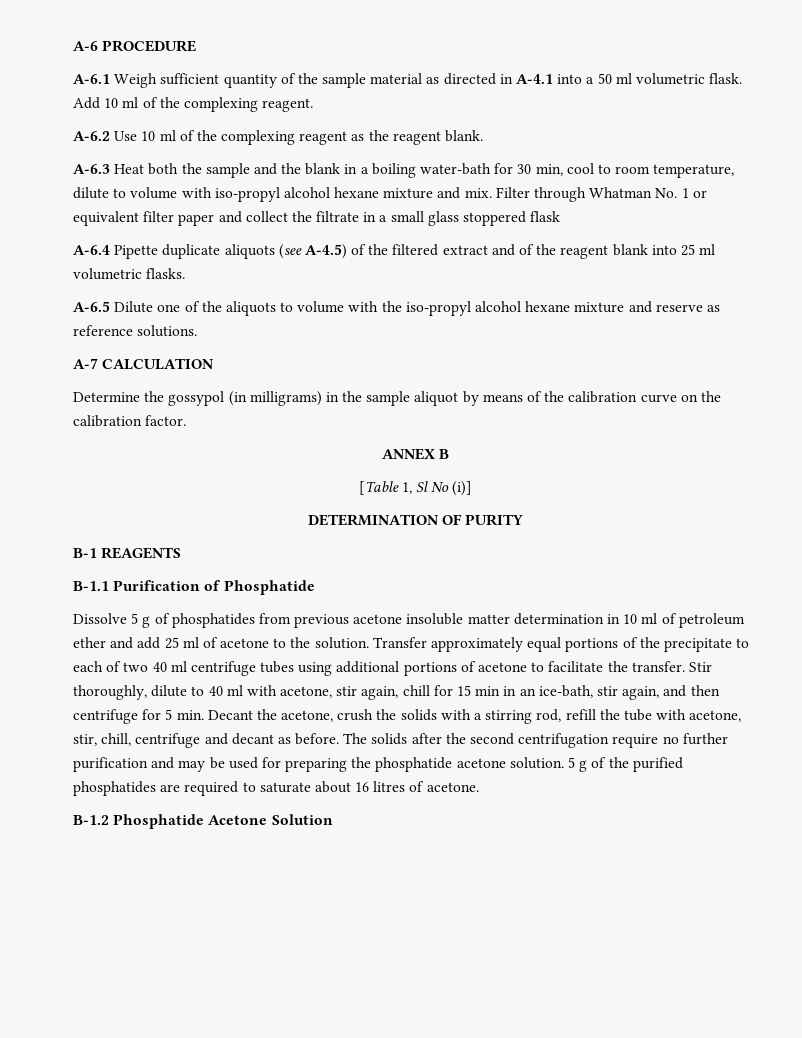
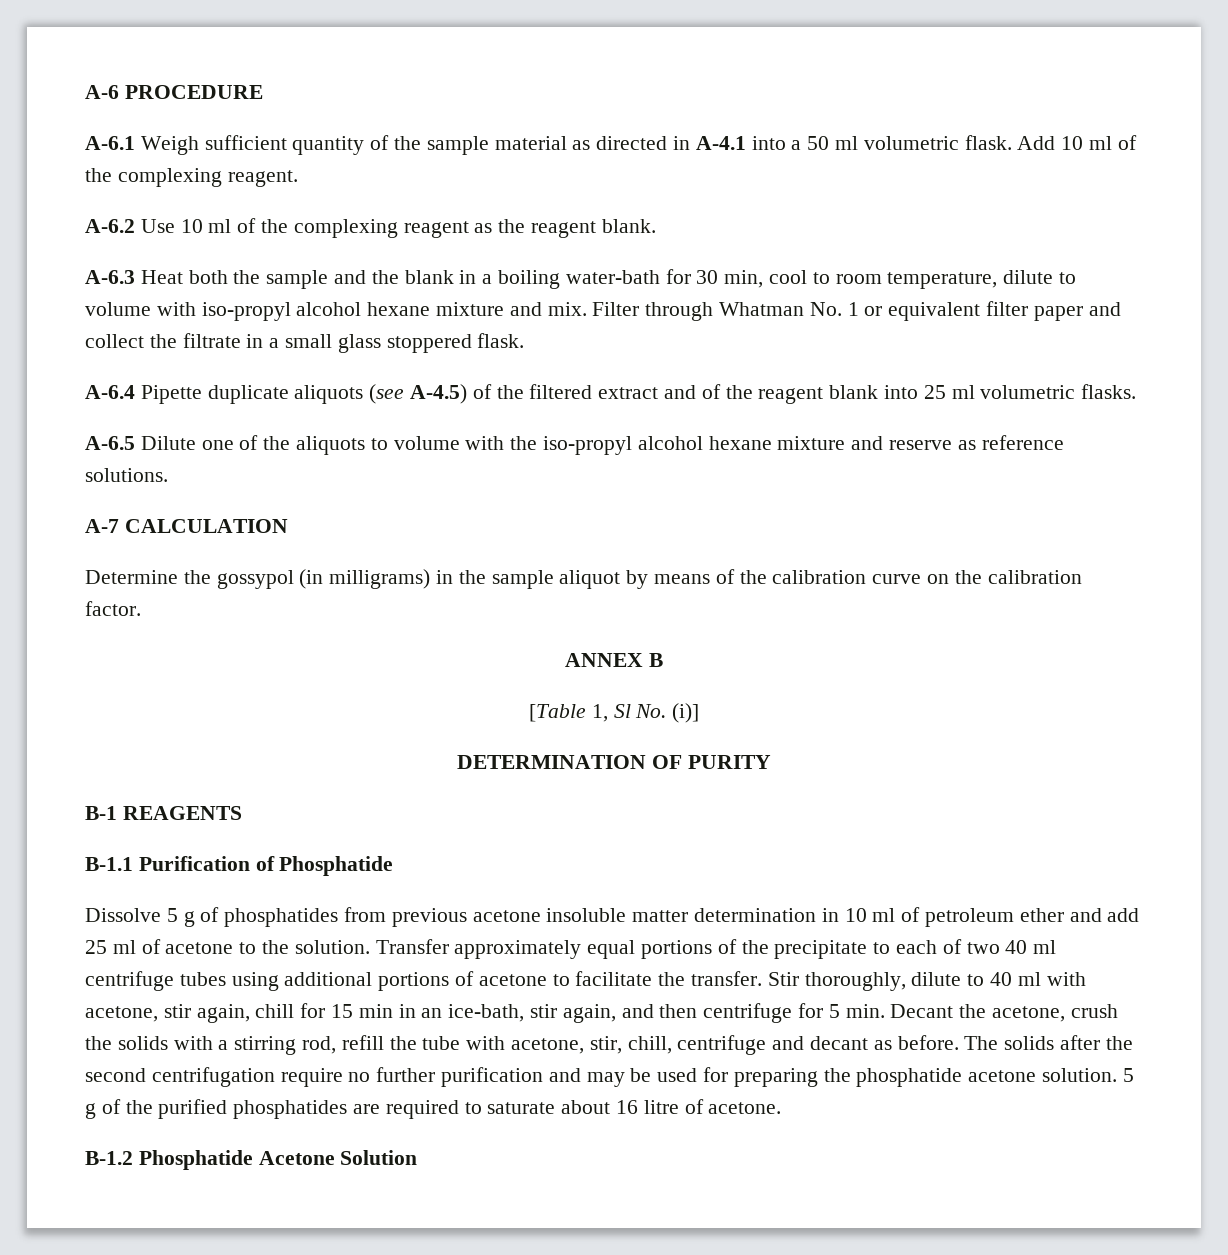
[530,211,561,222] flask -> [477,333,525,348] flask.
[431,482,450,492] No -> [635,704,667,718] No.
[373,781,406,792] litres -> [643,1100,679,1114] litre

